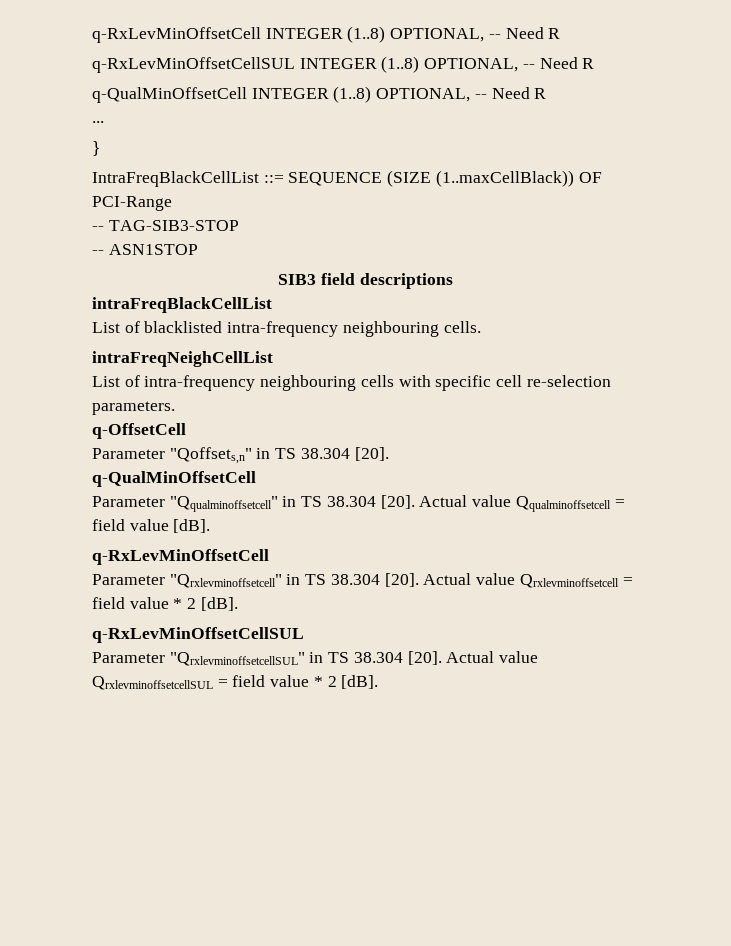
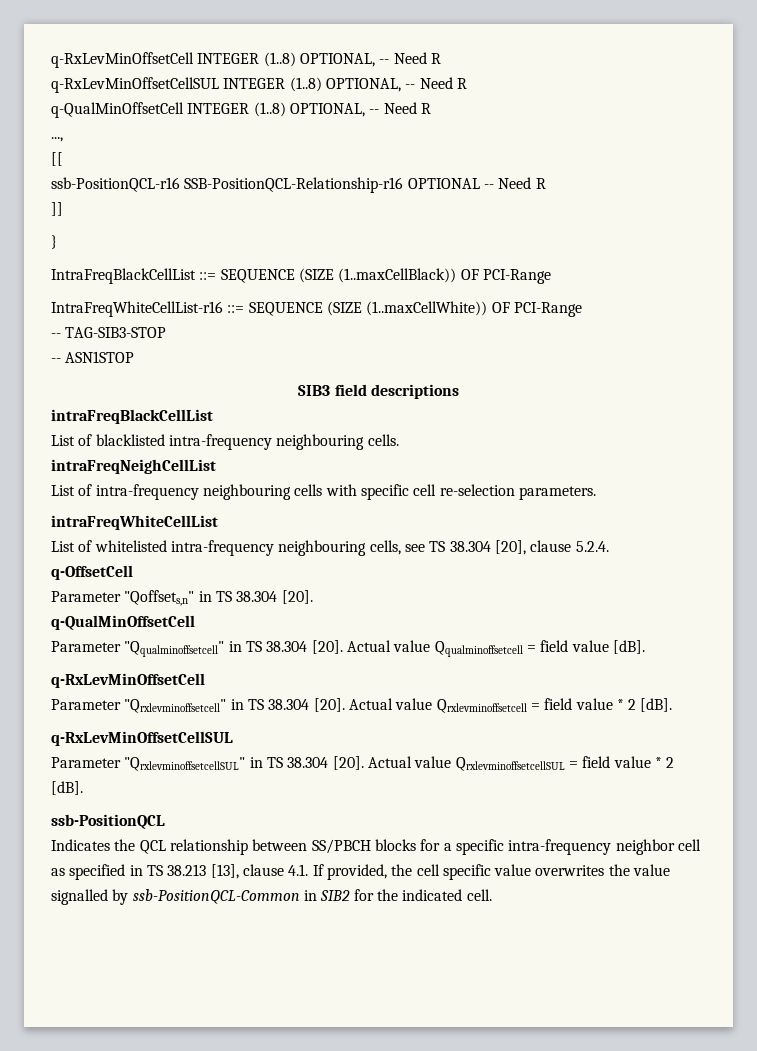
[92,121,104,123] ... -> [51,137,63,142] [51,152,63,166] [51,177,546,193] [51,202,63,216] ..., // [[ // ssb-PositionQCL-r16 SSB-PositionQCL-Relationship-r16 OPTIONAL -- Need R // ]]
(172, 203) none -> [51,301,582,317] // IntraFreqWhiteCellList-r16 ::= SEQUENCE (SIZE (1..maxCellWhite)) OF PCI-Range
(175, 408) none -> [51,515,218,530] [51,540,609,556] // intraFreqWhiteCellList // List of whitelisted intra-frequency neighbouring cells, see TS 38.304 [20], clause 5.2.4.
(379, 682) none -> [51,814,165,829] [51,839,701,855] [51,864,671,880] [51,889,492,905] // ssb-PositionQCL // Indicates the QCL relationship between SS/PBCH blocks for a specific intra-frequency neighbor cell as specified in TS 38.213 [13], clause 4.1. If provided, the cell specific value overwrites the value signalled by ssb-PositionQCL-Common in SIB2 for the indicated cell.

